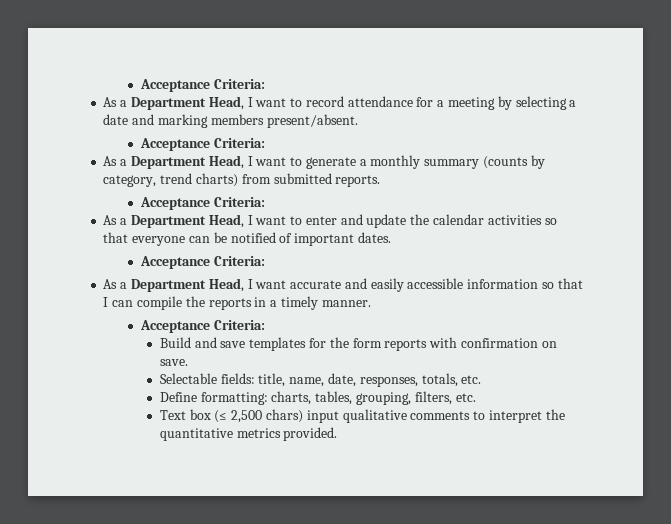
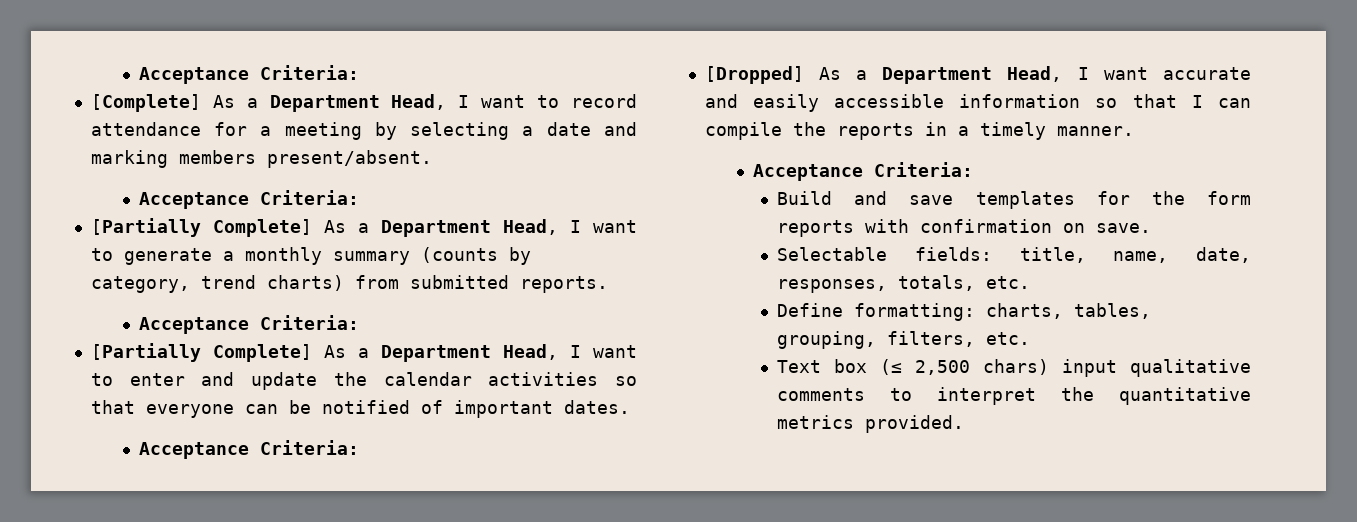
[140,79,265,92] Acceptance Criteria: // -> [138,65,359,84] [90,94,201,112] Acceptance Criteria: // [Complete]
(265, 143) none -> [90,218,312,237] [Partially Complete]
(265, 202) none -> [90,343,312,362] [Partially Complete]
(265, 261) none -> [704,66,804,84] [Dropped]

